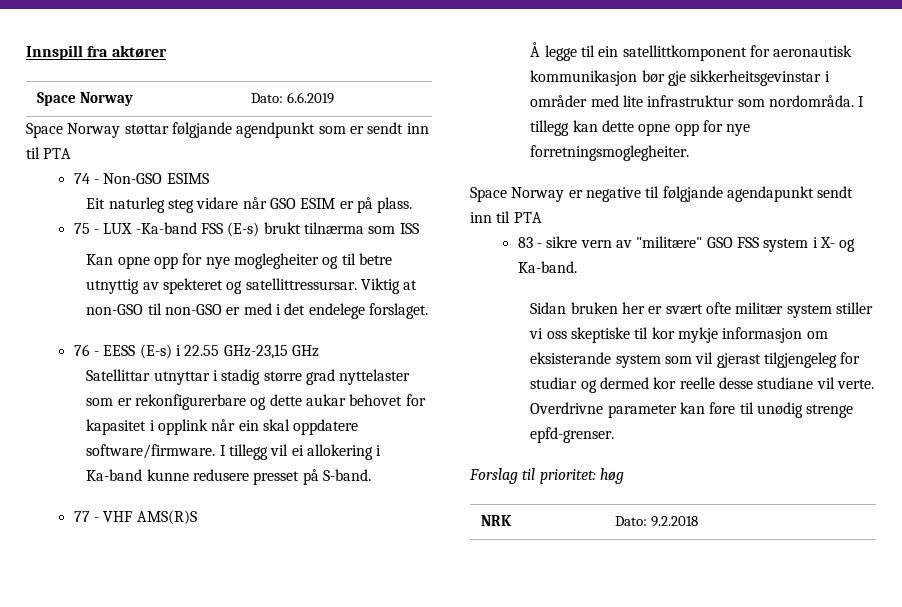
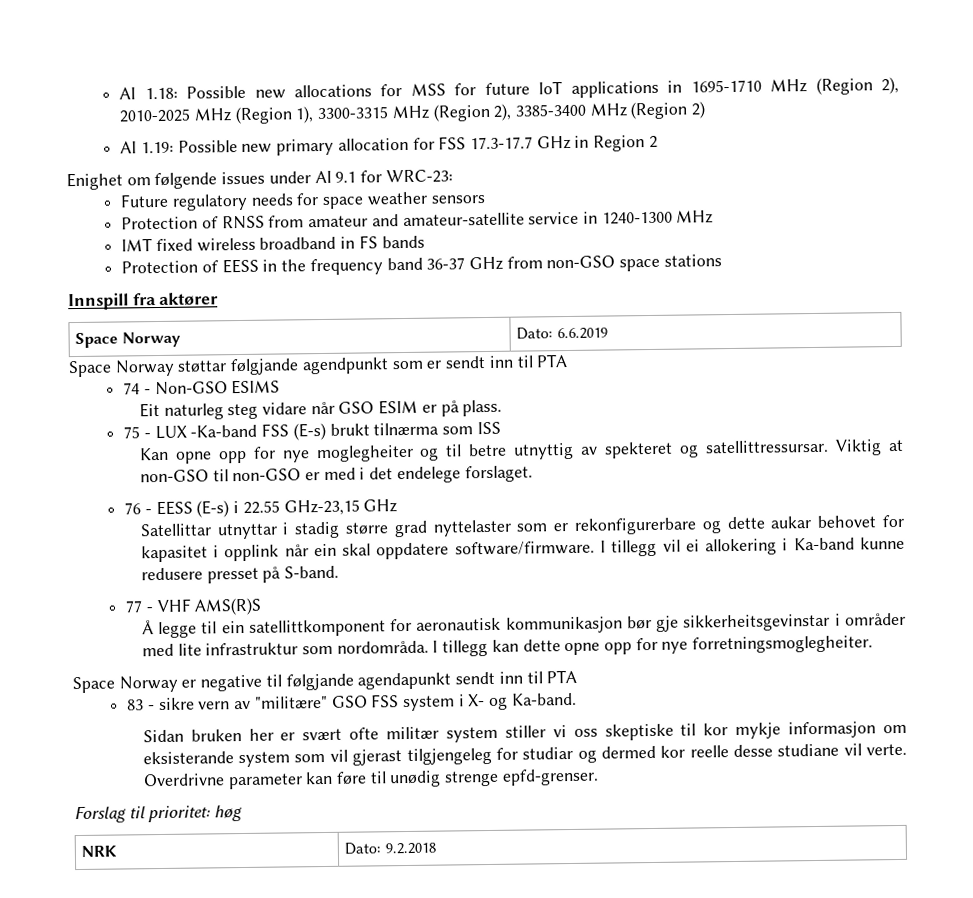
(26, 52) none -> [119,76,899,100] [119,101,706,125] [120,135,658,156] [66,169,453,191] [120,191,485,211] [121,210,714,230] [121,235,425,252] [121,254,722,276] AI 1.18: Possible new allocations for MSS for future IoT applications in 1695-1710 MHz (Region 2), 2010-2025 MHz (Region 1), 3300-3315 MHz (Region 2), 3385-3400 MHz (Region 2) // AI 1.19: Possible new primary allocation for FSS 17.3-17.7 GHz in Region 2 // Enighet om følgende issues under AI 9.1 for WRC-23: // Future regulatory needs for space weather sensors // Protection of RNSS from amateur and amateur-satellite service in 1240-1300 MHz // IMT fixed wireless broadband in FS bands // Protection of EESS in the frequency band 36-37 GHz from non-GSO space stations //

